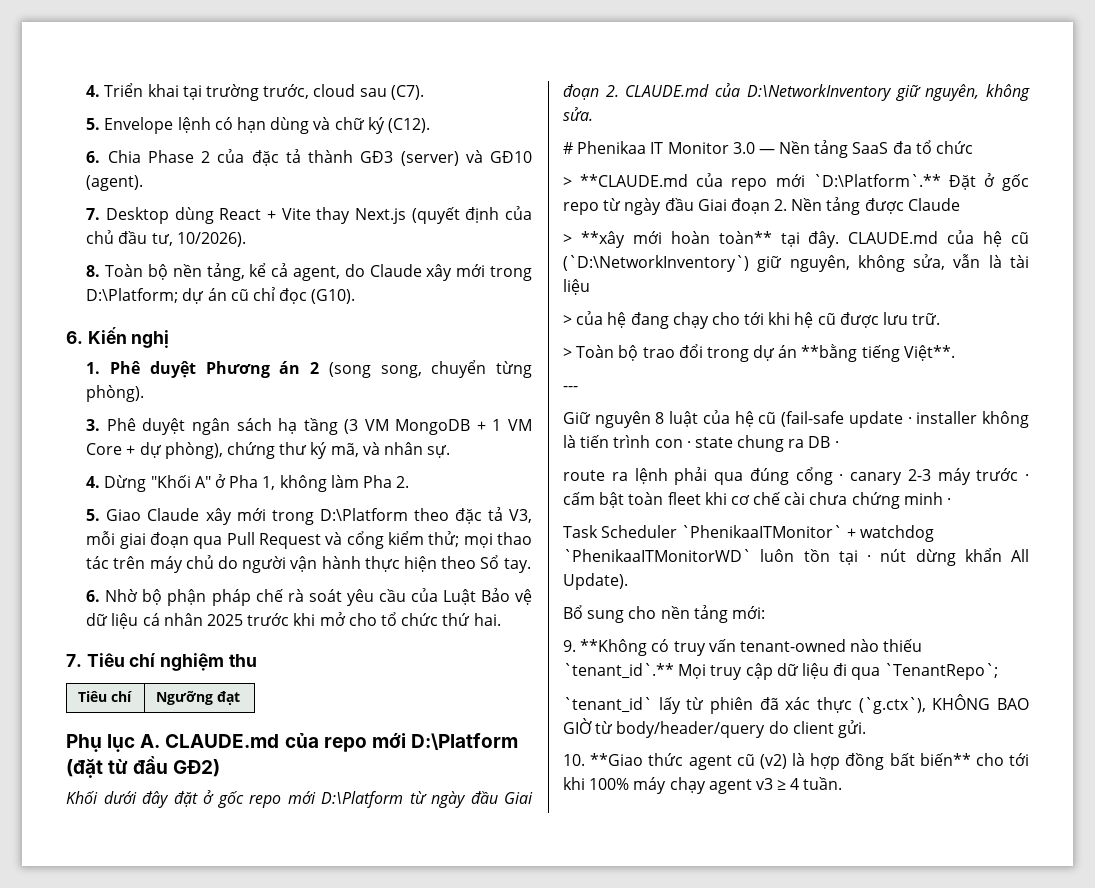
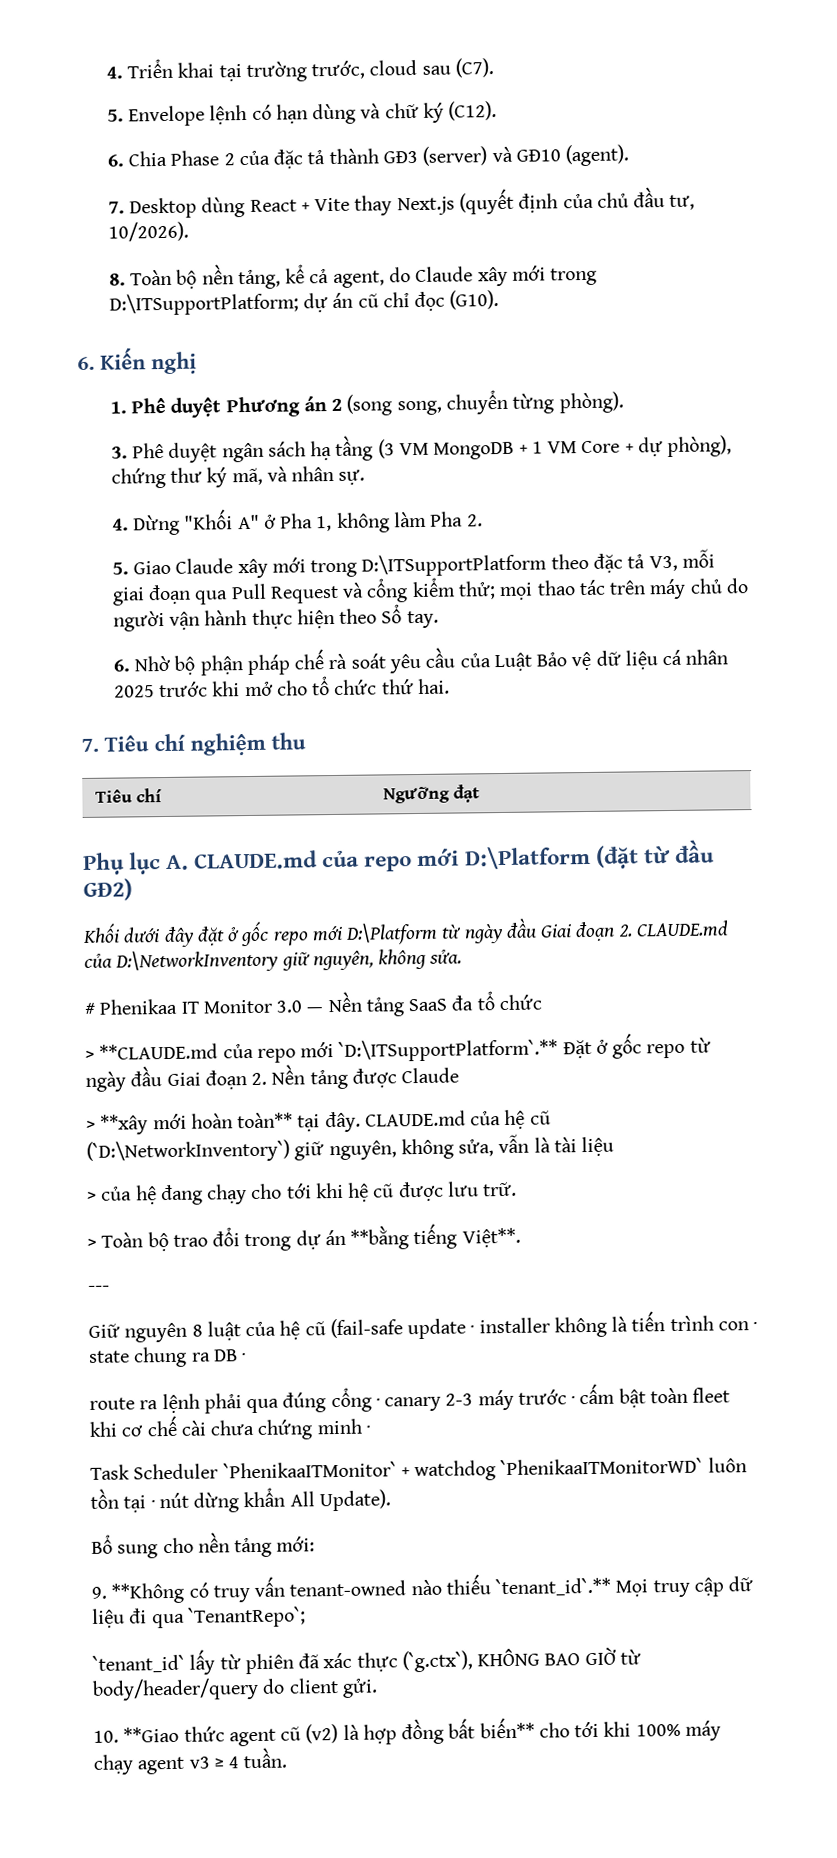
[86,288,179,303] D:\Platform; -> [108,292,299,316] D:\ITSupportPlatform;
[319,508,408,521] D:\Platform -> [361,553,548,577] D:\ITSupportPlatform
[812,174,941,187] `D:\Platform`.** -> [338,1038,559,1062] `D:\ITSupportPlatform`.**

